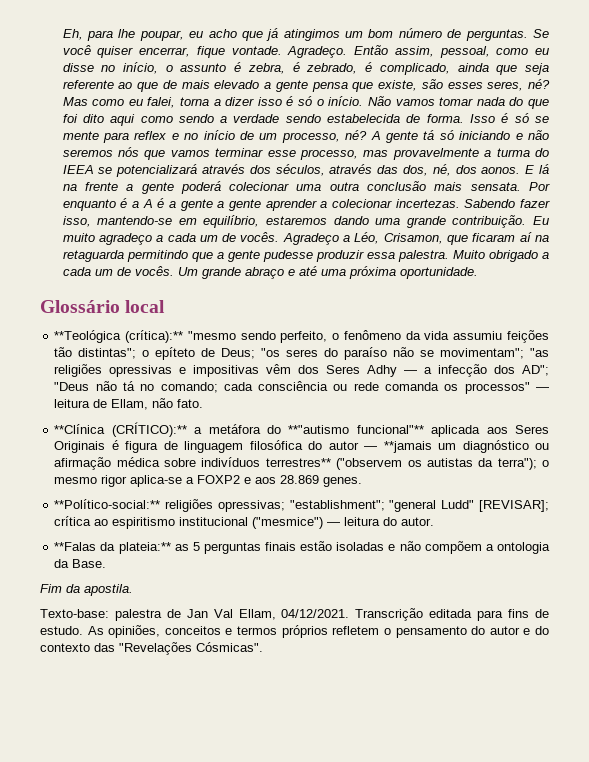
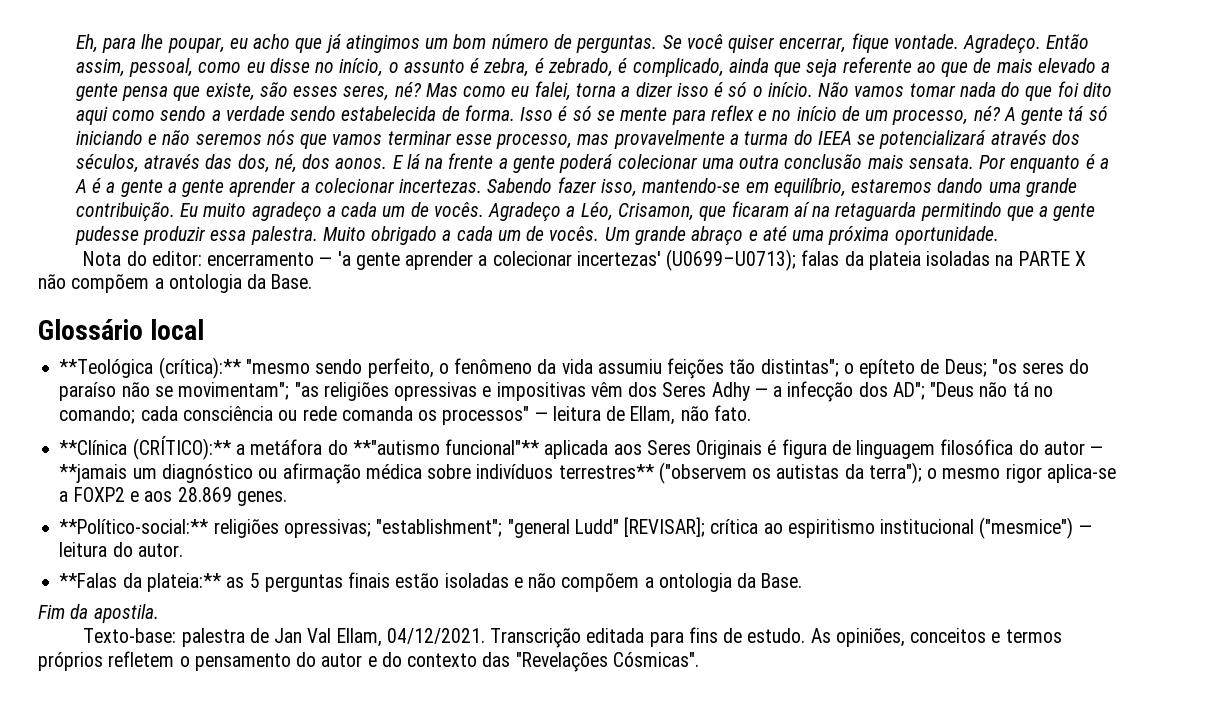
(478, 273) none -> [83,249,1087,271] [38,274,313,293] // Nota do editor: encerramento — 'a gente aprender a colecionar incertezas' (U0699–U0713); falas da plateia isoladas na PARTE X não compõem a ontologia da Base.

